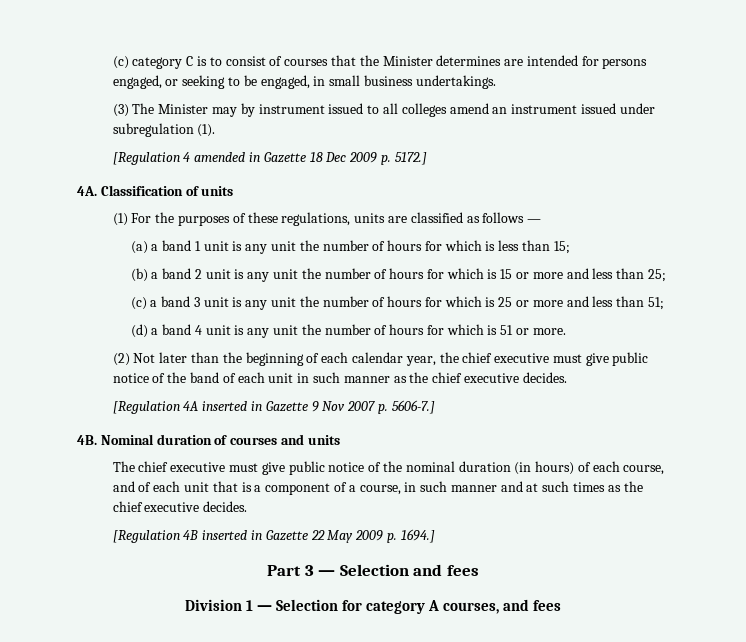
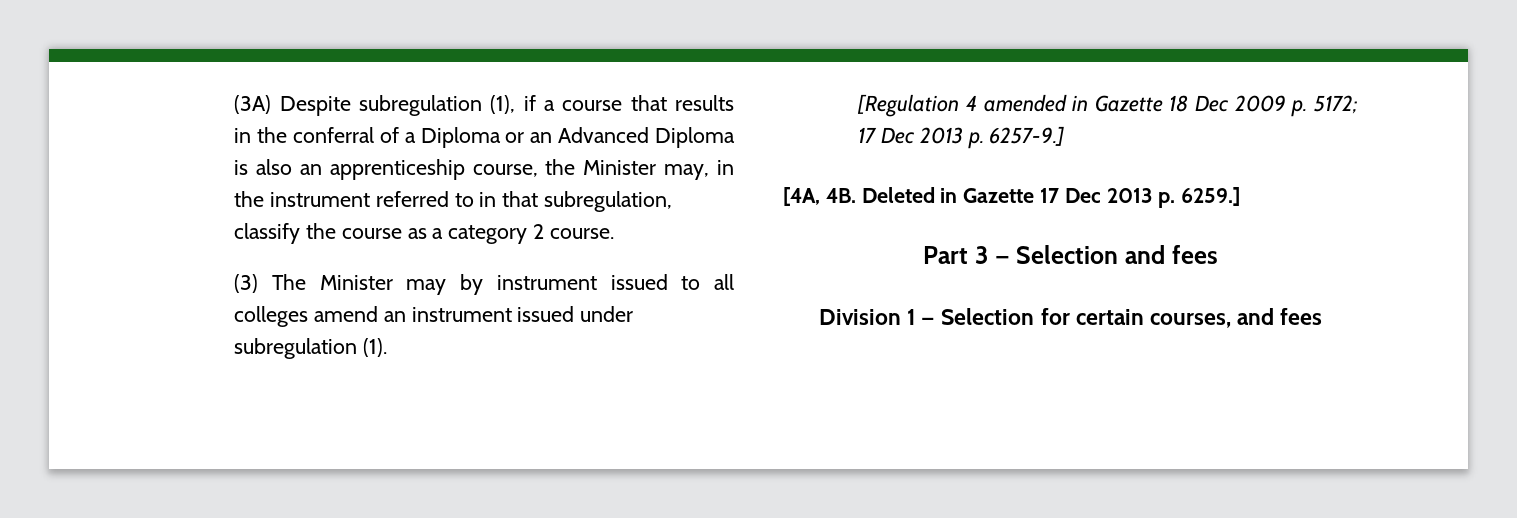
[112,55,648,69] [112,75,496,89] (c) category C is to consist of courses that the Minister determines are intended for persons engaged, or seeking to be engaged, in small business undertakings. -> [234,95,734,116] [234,127,735,148] [234,159,734,180] [234,191,673,212] [234,223,614,244] (3A) Despite subregulation (1), if a course that results in the conferral of a Diploma or an Advanced Diploma is also an apprenticeship course, the Minister may, in the instrument referred to in that subregulation, classify the course as a category 2 course.
[394,152,427,165] [77,185,234,196] [112,212,542,226] [130,240,570,254] [130,268,666,282] [130,296,664,310] [130,324,566,338] [112,352,649,366] [112,372,567,383] [112,400,435,414] [77,434,340,445] [112,461,665,475] [112,481,643,495] [112,501,248,512] [112,529,435,543] 5172.] // 4A. Classification of units // (1) For the purposes of these regulations, units are classified as follows — // (a) a band 1 unit is any unit the number of hours for which is less than 15; // (b) a band 2 unit is any unit the number of hours for which is 15 or more and less than 25; // (c) a band 3 unit is any unit the number of hours for which is 25 or more and less than 51; // (d) a band 4 unit is any unit the number of hours for which is 51 or more. // (2) Not later than the beginning of each calendar year, the chief executive must give public notice of the band of each unit in such manner as the chief executive decides. // [Regulation 4A inserted in Gazette 9 Nov 2007 p. 5606-7.] // 4B. Nominal duration of courses and units // The chief executive must give public notice of the nominal duration (in hours) of each course, and of each unit that is a component of a course, in such manner and at such times as the chief executive decides. // [Regulation 4B inserted in Gazette 22 May 2009 p. 1694.] -> [1314,95,1358,114] [858,126,1065,149] [783,187,1241,208] 5172; 17 Dec 2013 p. 6257-9.] // [4A, 4B. Deleted in Gazette 17 Dec 2013 p. 6259.]
[366,600,440,614] category A -> [1075,309,1144,325] certain

